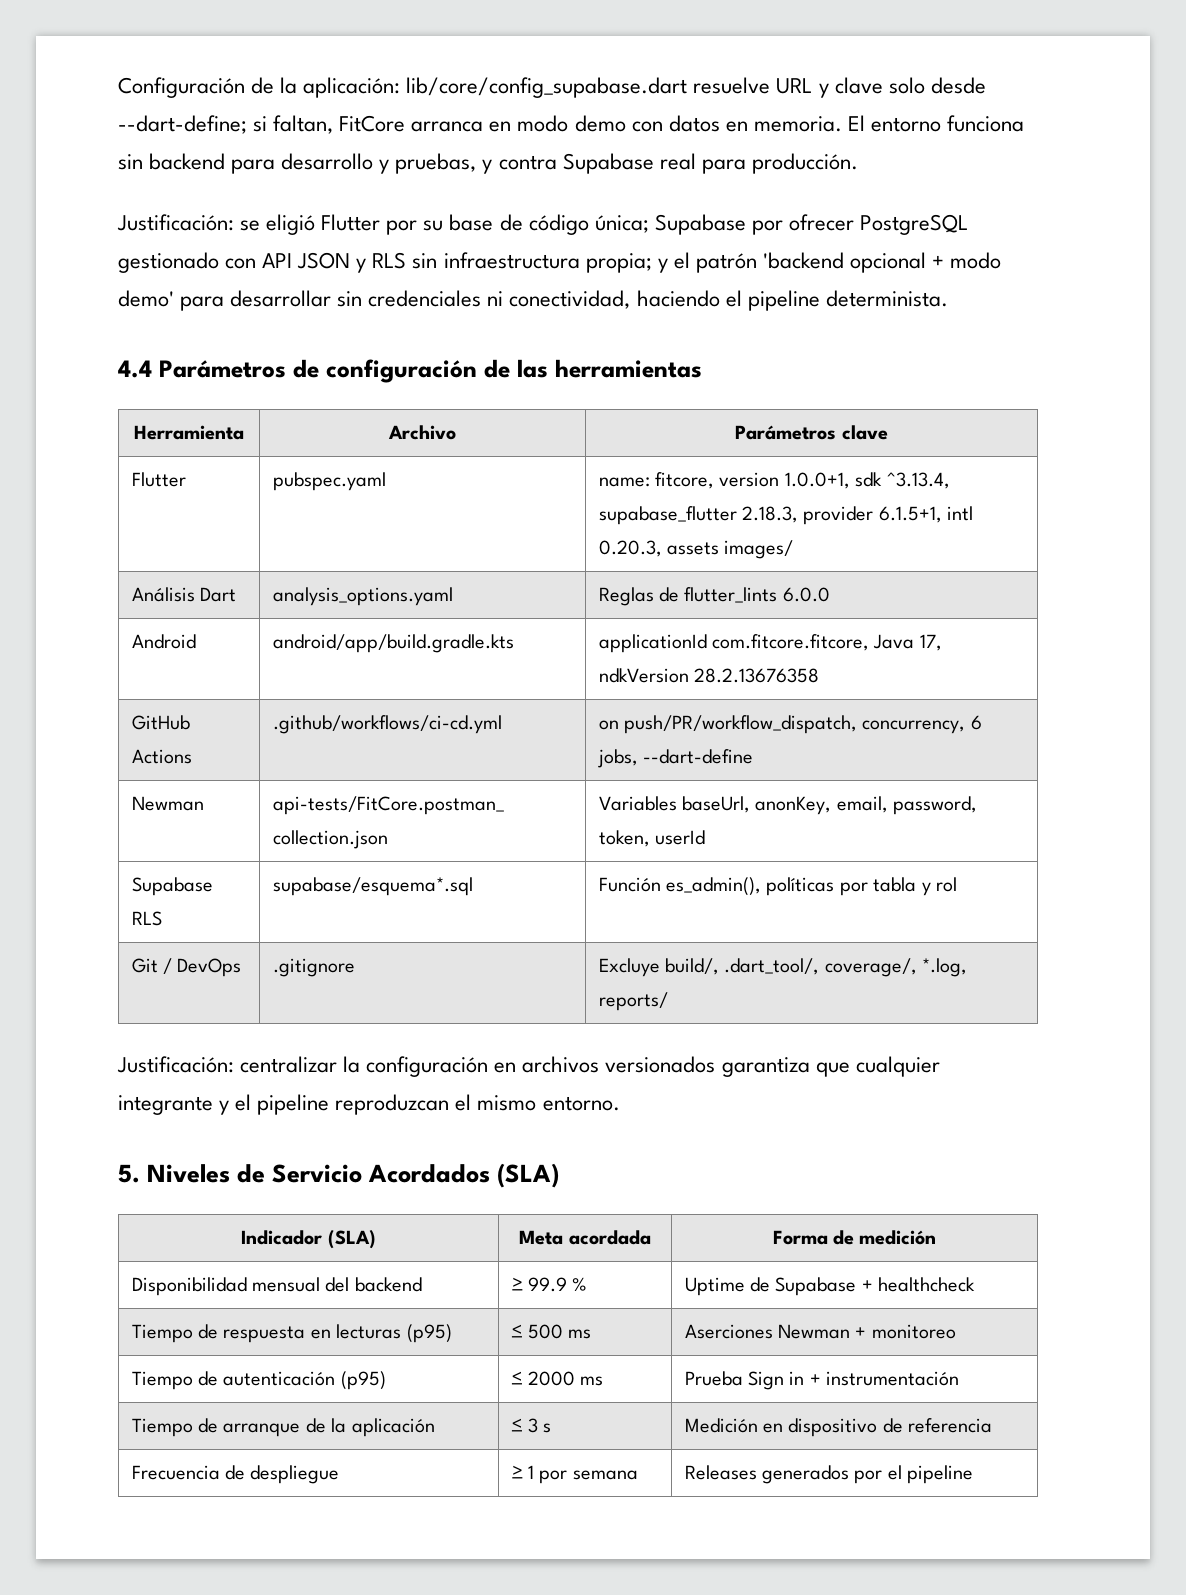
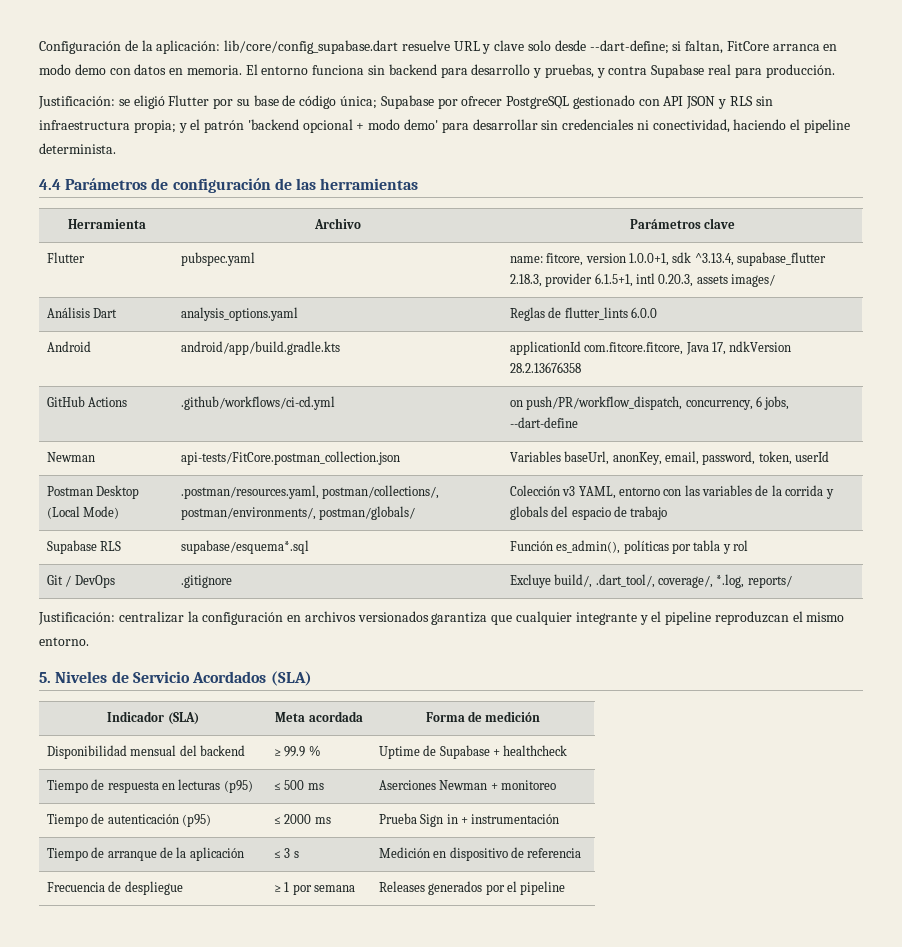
(705, 837) none -> [46,485,140,499] [46,506,120,519] [180,485,440,499] [180,506,416,520] [509,485,834,499] [509,506,668,520] // Postman Desktop (Local Mode) | .postman/resources.yaml, postman/collections/, postman/environments/, postman/globals/ | Colección v3 YAML, entorno con las variables de la corrida y globals del espacio de trabajo

